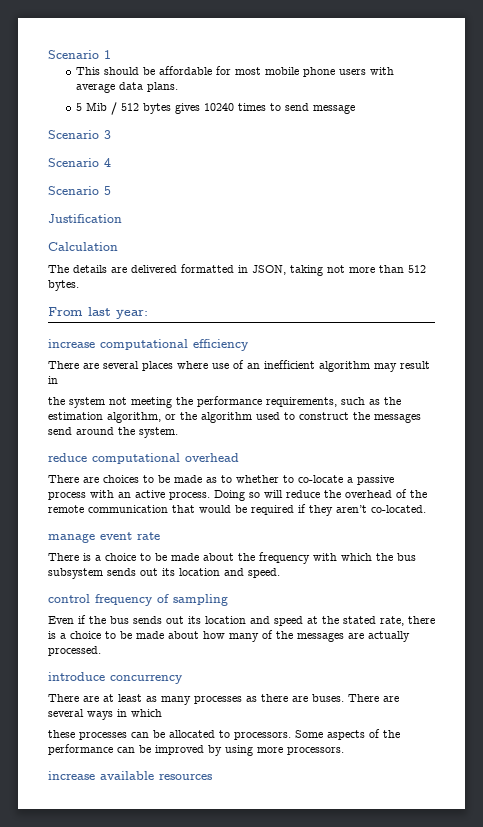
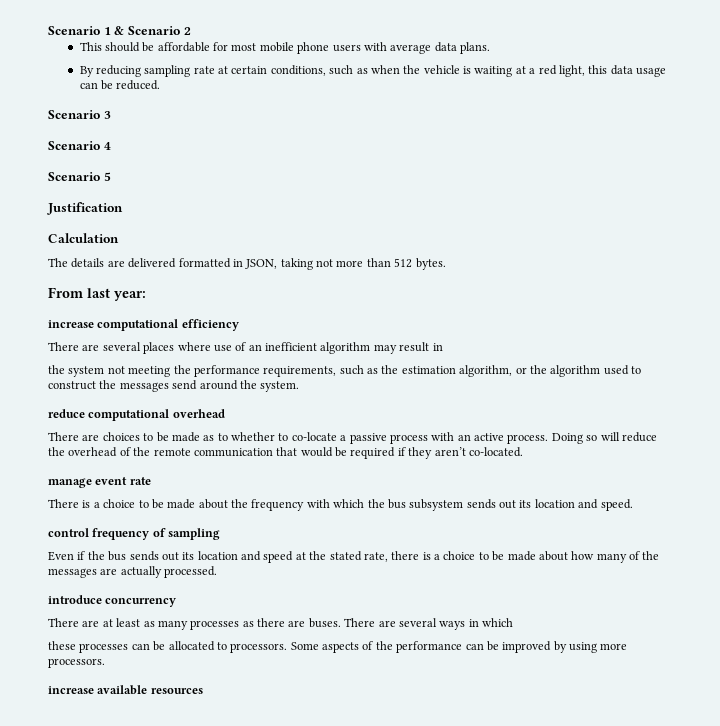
(111, 54) none -> [114,26,191,35] & Scenario 2
[76,102,356,115] 5 Mib / 512 bytes gives 10240 times to send message -> [79,65,667,77] [79,80,161,90] By reducing sampling rate at certain conditions, such as when the vehicle is waiting at a red light, this data usage can be reduced.

